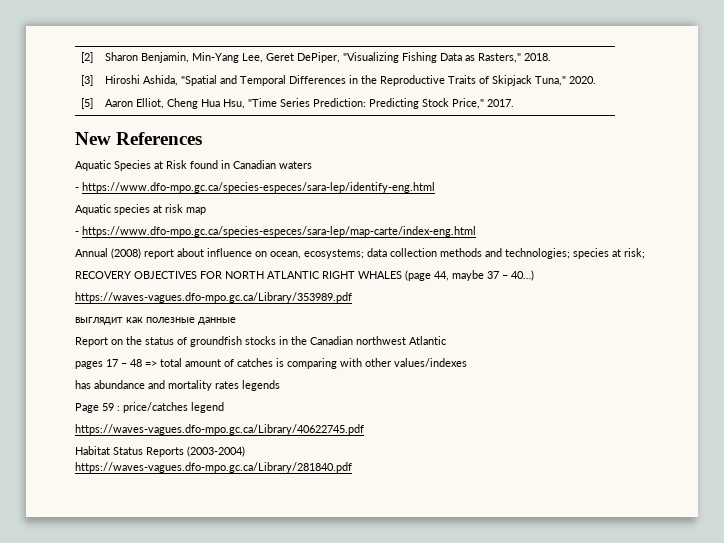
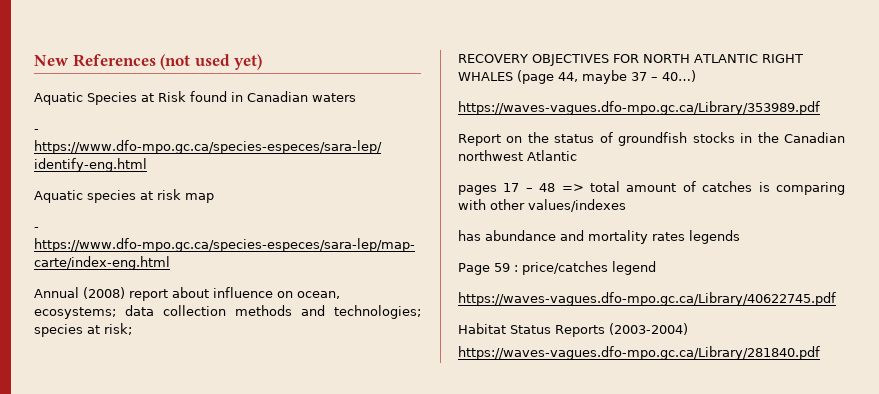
[80,52,93,63] [104,52,551,63] [80,75,93,86] [104,75,596,86] [80,98,93,109] [104,98,514,109] [2] | Sharon Benjamin, Min-Yang Lee, Geret DePiper, "Visualizing Fishing Data as Rasters," 2018. // [3] | Hiroshi Ashida, "Spatial and Temporal Differences in the Reproductive Traits of Skipjack Tuna," 2020. // [5] | Aaron Elliot, Cheng Hua Hsu, "Time Series Prediction: Predicting Stock Price," 2017. // -> (34, 60) none
(203, 138) none -> [160,54,263,70] (not used yet)
[75,317,236,325] // выглядит как полезные данные -> (820, 108) none

